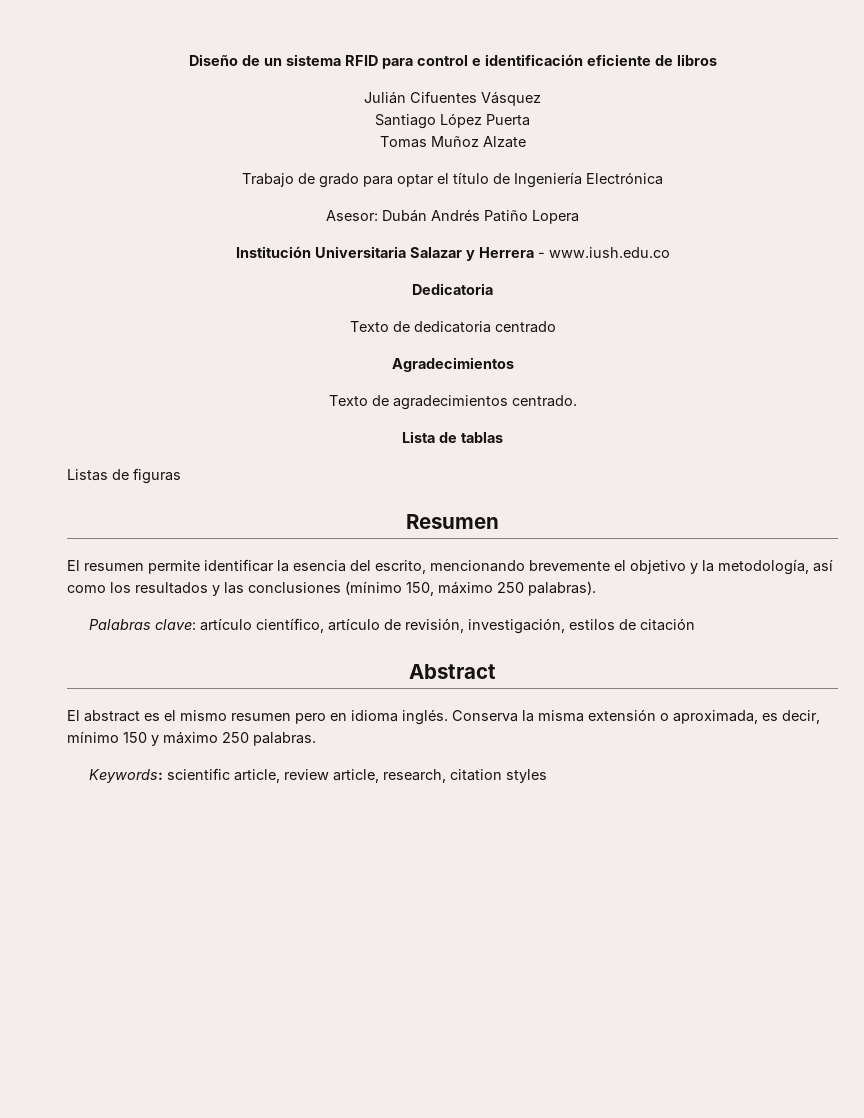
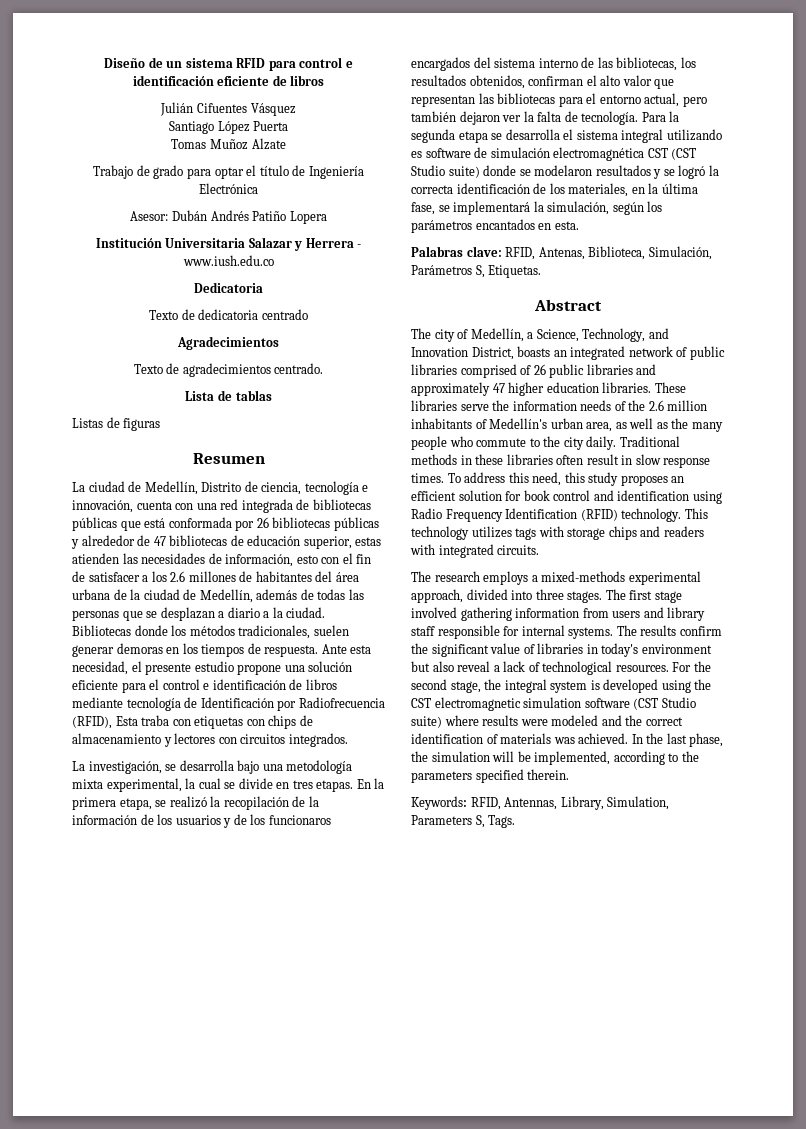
[67,559,833,575] [67,581,596,596] [89,618,696,634] [409,664,496,679] [67,709,820,725] [67,731,316,746] [89,768,548,783] El resumen permite identificar la esencia del escrito, mencionando brevemente el objetivo y la metodología, así como los resultados y las conclusiones (mínimo 150, máximo 250 palabras). // Palabras clave: artículo científico, artículo de revisión, investigación, estilos de citación // Abstract // El abstract es el mismo resumen pero en idioma inglés. Conserva la misma extensión o aproximada, es decir, mínimo 150 y máximo 250 palabras. // Keywords: scientific article, review article, research, citation styles -> [72,481,369,495] [72,499,371,513] [72,517,379,531] [71,535,382,549] [72,553,372,567] [72,571,359,582] [72,589,364,603] [72,607,326,621] [72,625,349,639] [72,643,372,657] [72,661,353,675] [72,679,337,693] [72,697,385,711] [72,715,313,729] [72,733,348,747] [72,760,353,774] [72,778,385,792] [72,796,319,810] [72,814,331,828] [411,57,696,71] [411,75,675,89] [411,93,707,107] [411,111,680,125] [411,129,722,143] [411,147,697,161] [411,165,719,179] [411,183,698,197] [411,201,663,215] [411,219,579,233] [411,246,712,260] [411,265,542,278] [533,299,602,311] [411,328,669,342] [411,346,725,360] [411,364,657,378] [411,382,686,396] [411,400,708,411] [411,418,723,432] [411,436,680,450] [411,454,711,468] [411,472,685,486] [411,490,722,504] [411,508,708,522] [411,526,704,540] [410,544,540,558] [411,571,701,585] [411,589,682,603] [411,607,706,621] [411,625,722,639] [411,643,712,657] [411,661,711,675] [411,679,712,693] [411,697,696,711] [411,715,683,728] [411,733,724,747] [411,751,699,765] [411,769,570,783] [411,796,670,810] [411,815,516,828] La ciudad de Medellín, Distrito de ciencia, tecnología e innovación, cuenta con una red integrada de bibliotecas públicas que está conformada por 26 bibliotecas públicas y alrededor de 47 bibliotecas de educación superior, estas atienden las necesidades de información, esto con el fin de satisfacer a los 2.6 millones de habitantes del área urbana de la ciudad de Medellín, además de todas las personas que se desplazan a diario a la ciudad. Bibliotecas donde los métodos tradicionales, suelen generar demoras en los tiempos de respuesta. Ante esta necesidad, el presente estudio propone una solución eficiente para el control e identificación de libros mediante tecnología de Identificación por Radiofrecuencia (RFID), Esta traba con etiquetas con chips de almacenamiento y lectores con circuitos integrados. // La investigación, se desarrolla bajo una metodología mixta experimental, la cual se divide en tres etapas. En la primera etapa, se realizó la recopilación de la información de los usuarios y de los funcionaros encargados del sistema interno de las bibliotecas, los resultados obtenidos, confirman el alto valor que representan las bibliotecas para el entorno actual, pero también dejaron ver la falta de tecnología. Para la segunda etapa se desarrolla el sistema integral utilizando es software de simulación electromagnética CST (CST Studio suite) donde se modelaron resultados y se logró la correcta identificación de los materiales, en la última fase, se implementará la simulación, según los parámetros encantados en esta. // Palabras clave: RFID, Antenas, Biblioteca, Simulación, Parámetros S, Etiquetas. // Abstract // The city of Medellín, a Science, Technology, and Innovation District, boasts an integrated network of public libraries comprised of 26 public libraries and approximately 47 higher education libraries. These libraries serve the information needs of the 2.6 million inhabitants of Medellín's urban area, as well as the many people who commute to the city daily. Traditional methods in these libraries often result in slow response times. To address this need, this study proposes an efficient solution for book control and identification using Radio Frequency Identification (RFID) technology. This technology utilizes tags with storage chips and readers with integrated circuits. // The research employs a mixed-methods experimental approach, divided into three stages. The first stage involved gathering information from users and library staff responsible for internal systems. The results confirm the significant value of libraries in today's environment but also reveal a lack of technological resources. For the second stage, the integral system is developed using the CST electromagnetic simulation software (CST Studio suite) where results were modeled and the correct identification of materials was achieved. In the last phase, the simulation will be implemented, according to the parameters specified therein. // Keywords: RFID, Antennas, Library, Simulation, Parameters S, Tags.

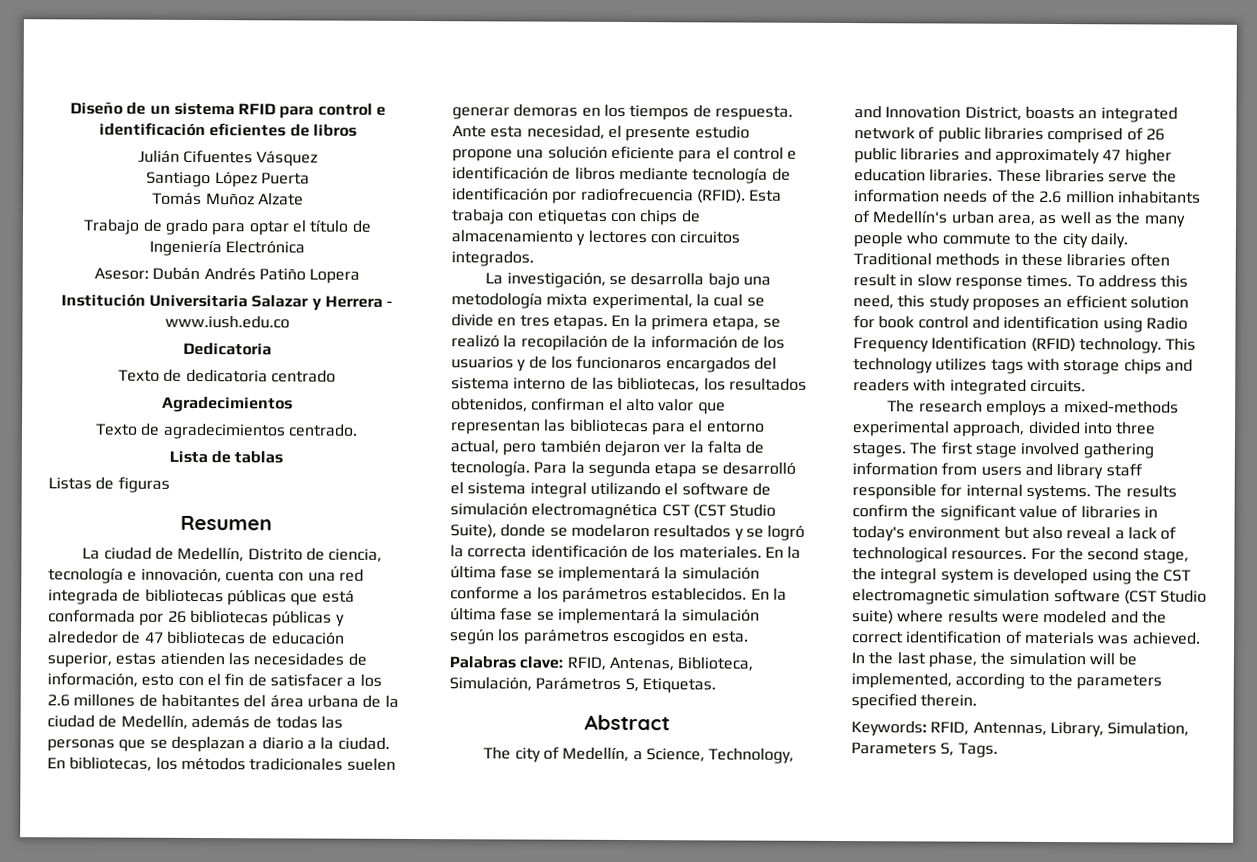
[217,76,270,86] eficiente -> [209,123,287,137] eficientes
[171,139,207,149] Tomas -> [152,192,203,205] Tomás
[72,625,168,636] Bibliotecas donde -> [47,756,153,771] En bibliotecas,
[238,625,311,639] tradicionales, -> [249,757,344,771] tradicionales
[200,697,385,711] [72,715,170,729] Identificación por Radiofrecuencia (RFID), Esta traba -> [452,187,783,204] [451,208,505,225] identificación por radiofrecuencia (RFID). Esta trabaja
[505,129,560,140] desarrolla -> [721,461,796,475] desarrolló
[411,151,422,158] es -> [664,482,679,496] el
[448,166,480,178] suite) -> [450,524,497,539] Suite),
[568,183,698,197] [411,201,610,215] materiales, en la última fase, se implementará la simulación, -> [678,545,802,559] [450,565,760,583] [450,586,787,604] [450,607,760,625] materiales. En la última fase se implementará la simulación conforme a los parámetros establecidos. En la última fase se implementará la simulación
[475,219,535,230] encantados -> [611,628,686,646] escogidos

